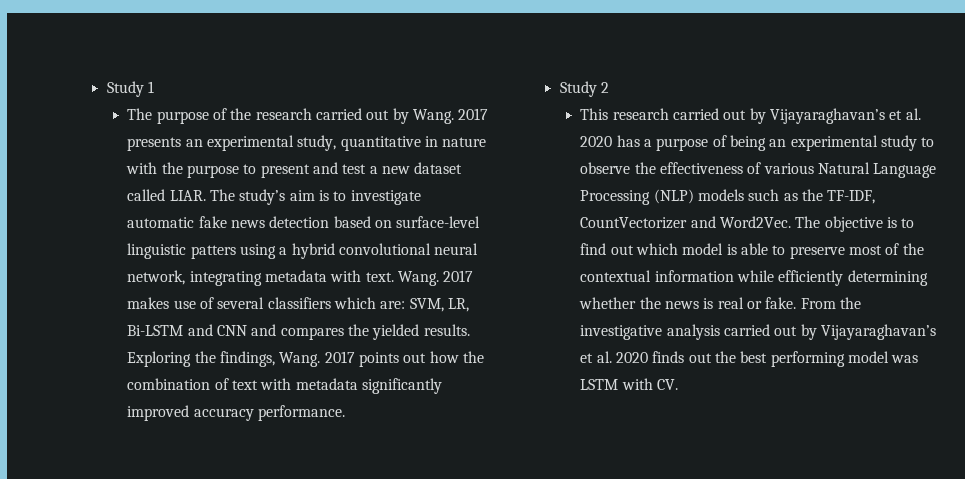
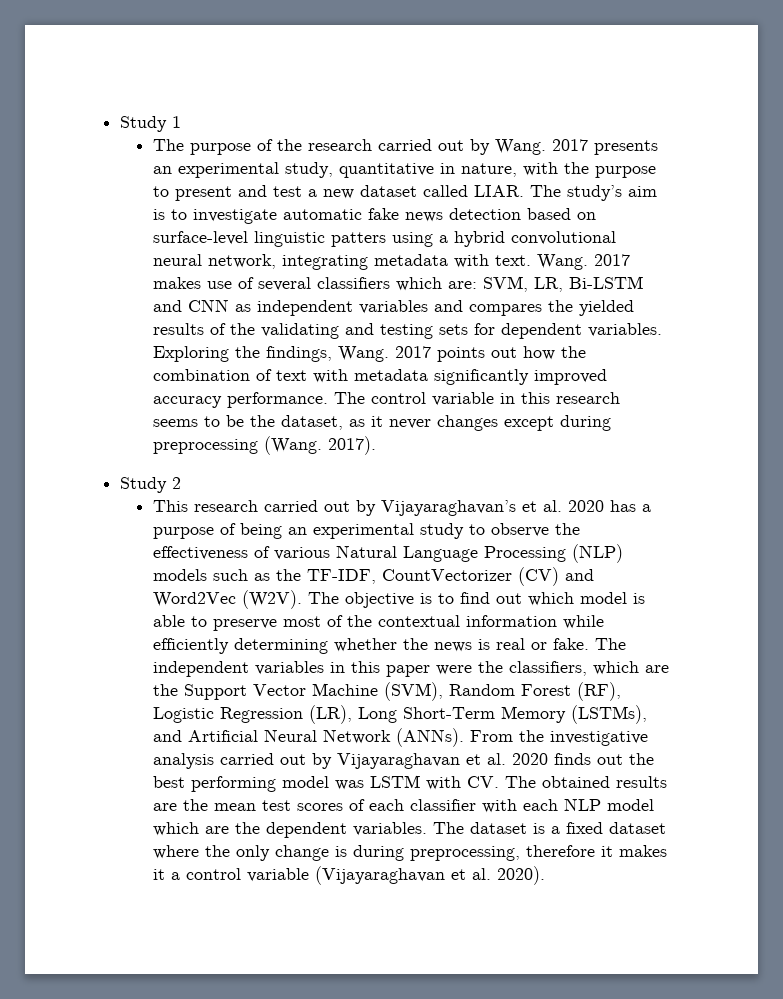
[442,137,487,147] nature -> [461,163,518,177] nature,
(248, 330) none -> [235,300,429,316] as independent variables
[423,324,470,336] results. -> [153,323,663,339] results of the validating and testing sets for dependent variables.
(346, 413) none -> [334,392,621,406] [153,415,612,431] [153,436,377,455] The control variable in this research seems to be the dataset, as it never changes except during preprocessing (Wang. 2017).
[690,216,792,228] and Word2Vec. -> [518,567,595,586] [153,590,303,609] (CV) and Word2Vec (W2V).
(797, 303) none -> [595,638,627,650] [153,661,670,677] [153,682,622,701] [153,705,648,724] [153,728,465,747] The independent variables in this paper were the classifiers, which are the Support Vector Machine (SVM), Random Forest (RF), Logistic Regression (LR), Long Short-Term Memory (LSTMs), and Artificial Neural Network (ANNs).
[820,324,936,340] Vijayaraghavan’s -> [337,753,461,769] Vijayaraghavan
(679, 384) none -> [505,776,668,788] [153,798,655,813] [153,822,667,838] [153,845,668,861] [153,866,546,885] The obtained results are the mean test scores of each classifier with each NLP model which are the dependent variables. The dataset is a fixed dataset where the only change is during preprocessing, therefore it makes it a control variable (Vijayaraghavan et al. 2020).

